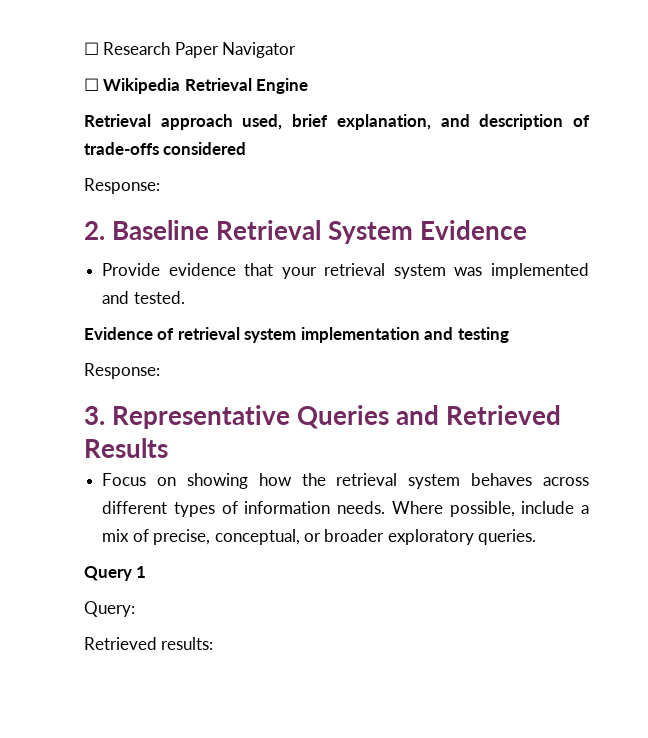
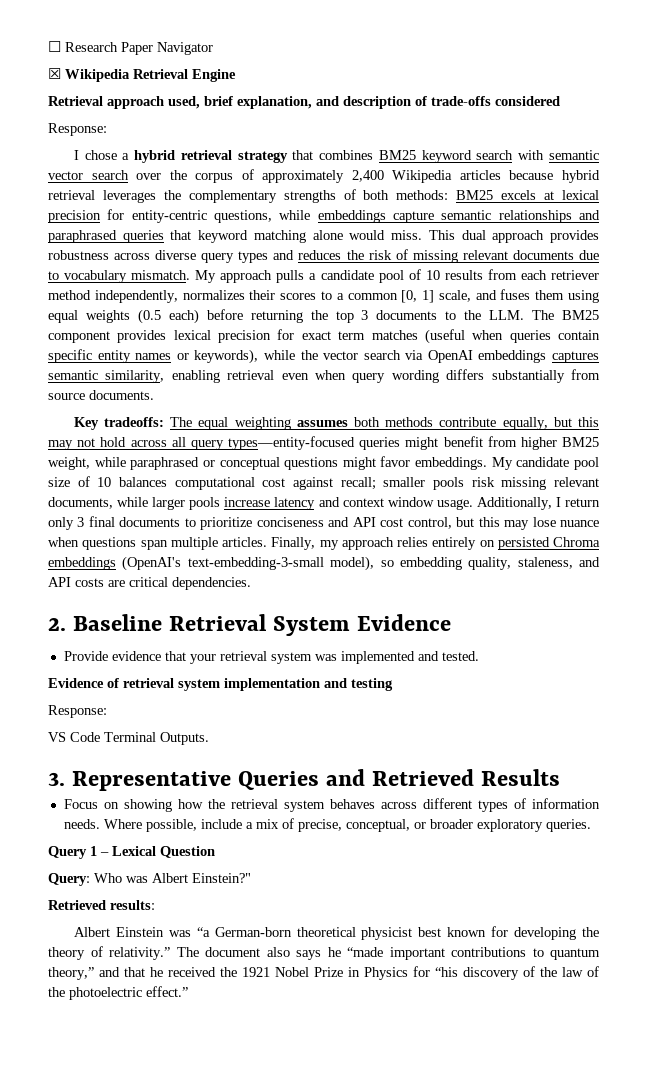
[84,78,99,91] ☐ -> [48,68,61,79] ☒
(160, 186) none -> [73,150,600,163] [48,169,601,183] [48,189,600,203] [48,209,600,223] [48,230,600,243] [48,249,600,263] [48,269,599,283] [48,289,599,303] [48,309,600,324] [48,329,601,344] [48,349,599,364] [48,369,600,383] [48,390,154,400] [73,417,599,430] [48,436,600,450] [48,456,599,470] [48,476,600,490] [48,497,600,510] [48,516,599,530] [48,537,600,550] [48,556,600,571] [48,577,251,590] // I chose a hybrid retrieval strategy that combines BM25 keyword search with semantic vector search over the corpus of approximately 2,400 Wikipedia articles because hybrid retrieval leverages the complementary strengths of both methods: BM25 excels at lexical precision for entity-centric questions, while embeddings capture semantic relationships and paraphrased queries that keyword matching alone would miss. This dual approach provides robustness across diverse query types and reduces the risk of missing relevant documents due to vocabulary mismatch. My approach pulls a candidate pool of 10 results from each retriever method independently, normalizes their scores to a common [0, 1] scale, and fuses them using equal weights (0.5 each) before returning the top 3 documents to the LLM. The BM25 component provides lexical precision for exact term matches (useful when queries contain specific entity names or keywords), while the vector search via OpenAI embeddings captures semantic similarity, enabling retrieval even when query wording differs substantially from source documents. // Key tradeoffs: The equal weighting assumes both methods contribute equally, but this may not hold across all query types—entity-focused queries might benefit from higher BM25 weight, while paraphrased or conceptual questions might favor embeddings. My candidate pool size of 10 balances computational cost against recall; smaller pools risk missing relevant documents, while larger pools increase latency and context window usage. Additionally, I return only 3 final documents to prioritize conciseness and API cost control, but this may lose nuance when questions span multiple articles. Finally, my approach relies entirely on persisted Chroma embeddings (OpenAI's text-embedding-3-small model), so embedding quality, staleness, and API costs are critical dependencies.
(160, 371) none -> [48,732,209,745] // VS Code Terminal Outputs.
[84,601,135,617] [84,637,214,650] // Query: // Retrieved results: -> [100,846,215,858] [48,873,251,886] [48,900,155,910] [73,926,599,940] [48,946,600,960] [48,966,599,980] [48,986,188,1000] – Lexical Question // Query: Who was Albert Einstein?" // Retrieved results: // Albert Einstein was “a German-born theoretical physicist best known for developing the theory of relativity.” The document also says he “made important contributions to quantum theory,” and that he received the 1921 Nobel Prize in Physics for “his discovery of the law of the photoelectric effect.”

